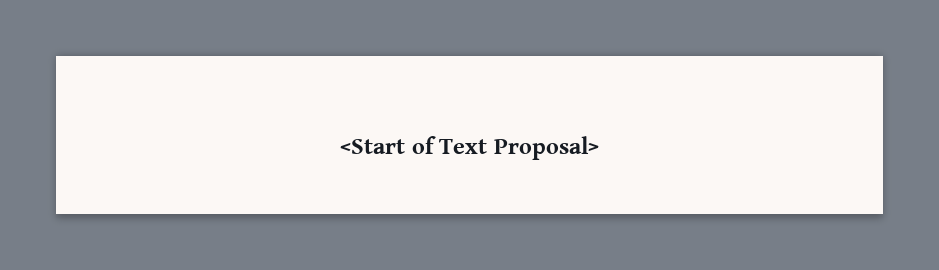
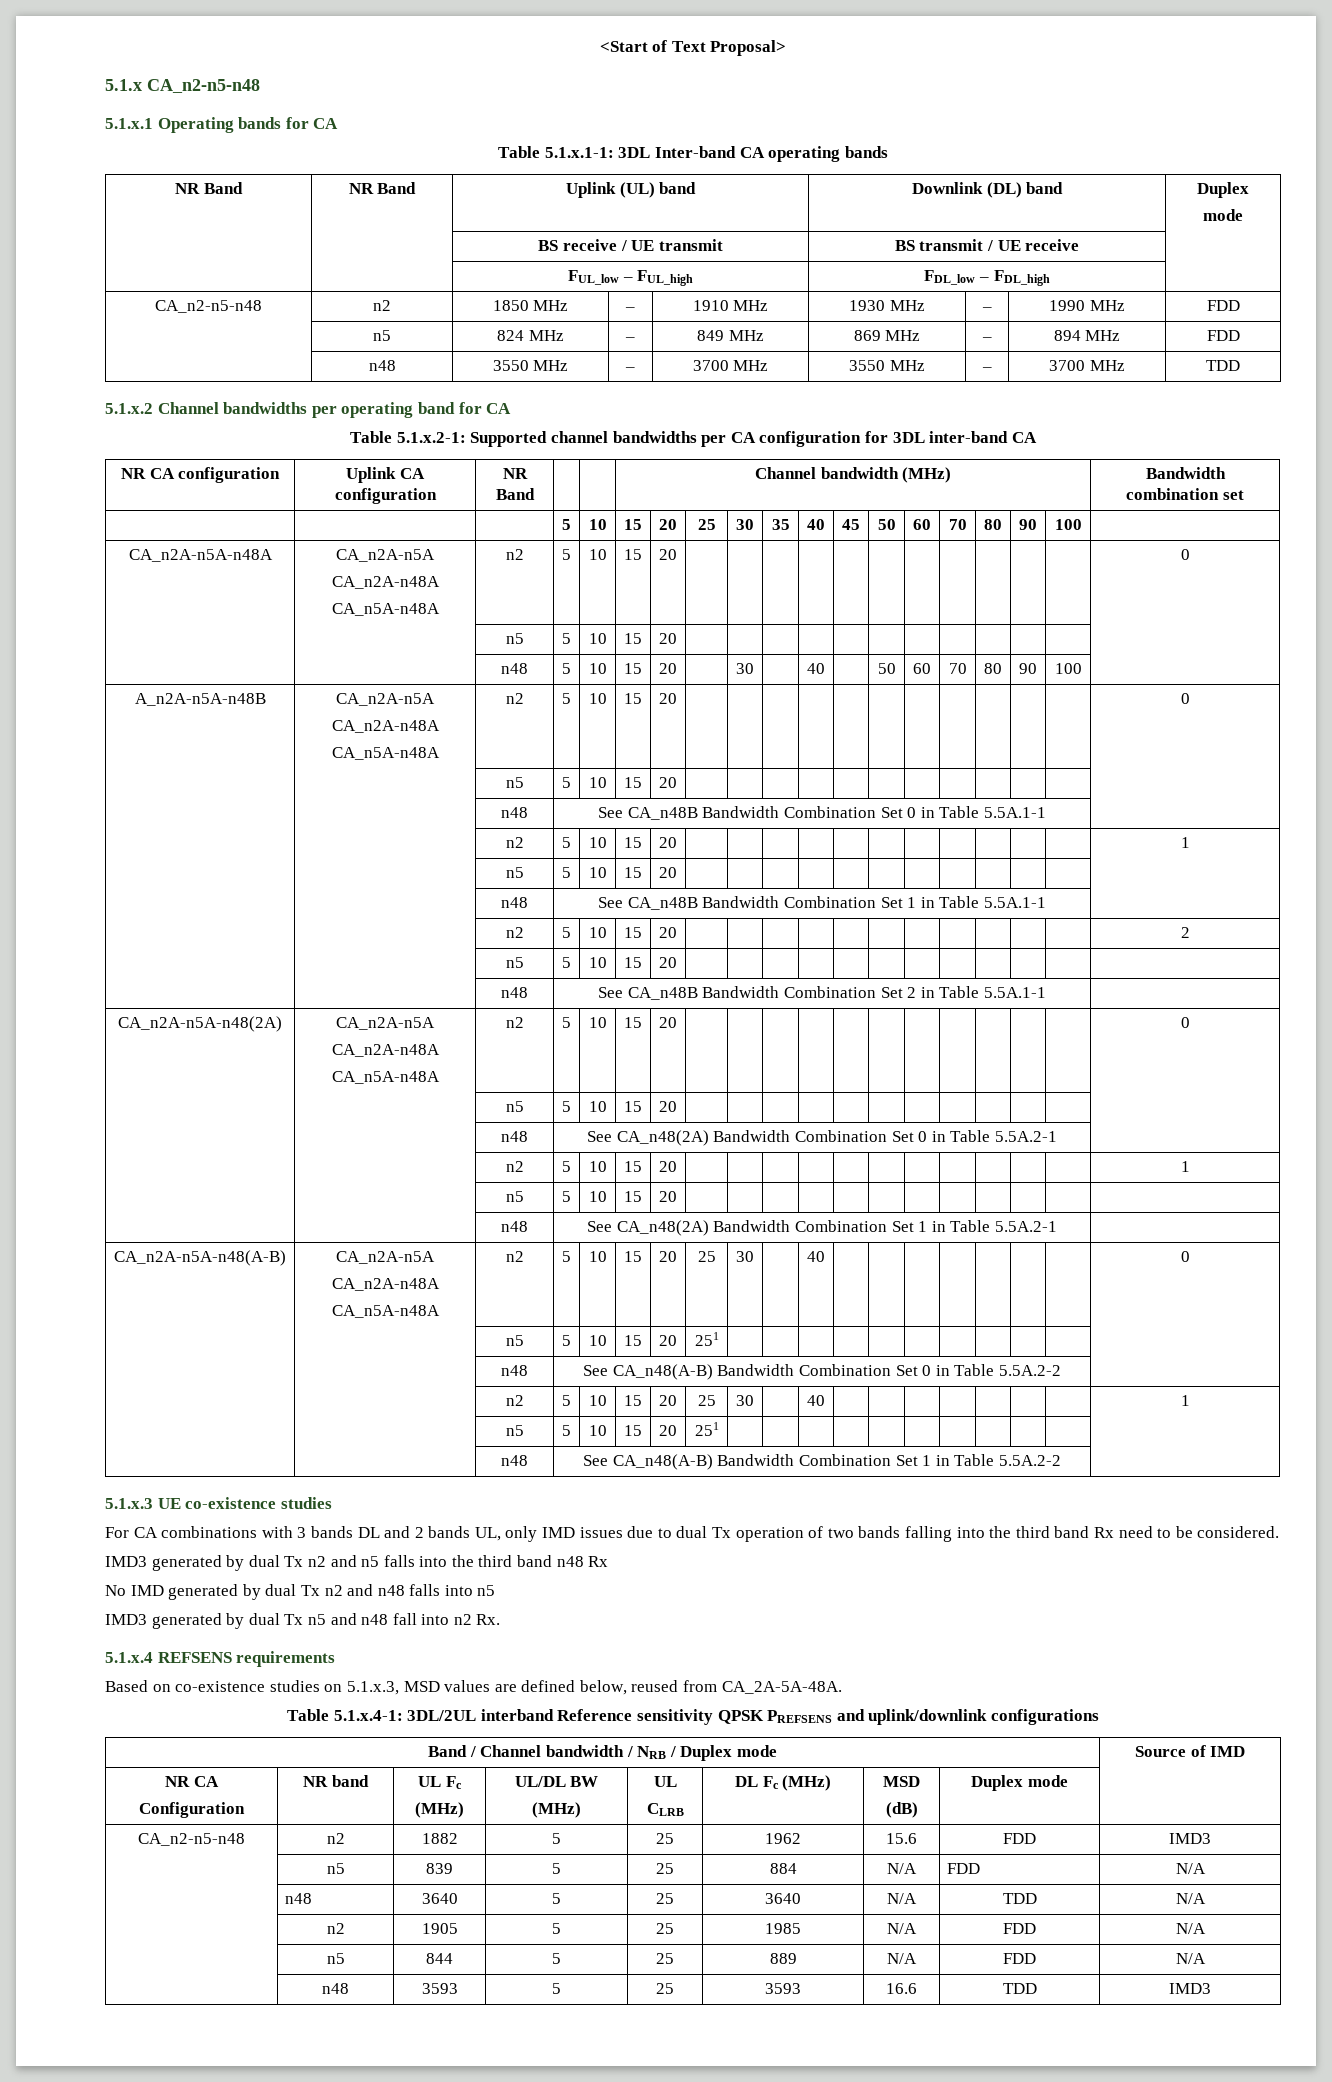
(599, 148) none -> [105,79,260,93] [105,117,339,133] [498,146,888,162] [175,182,243,194] [348,182,417,194] [565,182,697,198] [911,182,1064,198] [1197,182,1249,198] [1203,209,1243,221] [538,239,723,251] [894,239,1080,251] [567,270,694,286] [924,270,1050,286] [155,300,262,313] [373,300,391,311] [492,300,569,311] [625,307,635,311] [692,300,769,311] [849,300,925,311] [981,307,992,311] [1049,300,1125,311] [1206,300,1240,311] [373,330,391,341] [497,330,564,341] [625,337,635,341] [697,330,764,341] [853,330,921,341] [981,337,992,341] [1053,330,1121,341] [1206,330,1240,341] [368,360,396,371] [492,360,569,371] [625,367,635,371] [692,360,769,371] [849,360,925,371] [981,367,992,371] [1049,360,1125,371] [1206,360,1240,371] [105,402,512,418] [350,431,1037,447] [120,467,281,483] [346,467,425,483] [334,488,437,504] [502,468,528,479] [495,488,535,500] [754,467,952,483] [1145,467,1226,479] [1126,488,1244,500] [562,519,571,530] [588,519,607,530] [624,519,642,530] [659,519,677,530] [697,519,716,530] [736,519,754,530] [771,519,790,530] [807,519,825,530] [842,519,860,530] [877,519,896,530] [913,519,931,530] [948,519,967,530] [984,519,1002,530] [1019,519,1037,530] [1054,519,1082,530] [128,549,273,562] [336,549,435,562] [331,576,440,589] [331,603,440,616] [505,549,524,560] [562,549,571,560] [588,549,607,560] [624,549,642,560] [659,549,677,560] [1180,549,1190,560] [505,633,524,644] [562,633,571,644] [588,633,607,644] [624,633,642,644] [659,633,677,644] [501,663,528,674] [562,663,571,674] [588,663,607,674] [624,663,642,674] [659,663,677,674] [736,663,754,674] [807,663,825,674] [877,663,896,674] [913,663,931,674] [948,663,967,674] [984,663,1002,674] [1019,663,1037,674] [1054,663,1082,674] [134,693,266,706] [336,693,435,706] [331,720,440,733] [331,747,440,760] [505,693,524,704] [562,693,571,704] [588,693,607,704] [624,693,642,704] [659,693,677,704] [1180,693,1190,704] [505,777,524,788] [562,777,571,788] [588,777,607,788] [624,777,642,788] [659,777,677,788] [501,807,528,818] [598,806,1046,820] [505,837,524,848] [562,837,571,848] [588,837,607,848] [624,837,642,848] [659,837,677,848] [1180,837,1190,848] [505,867,524,878] [562,867,571,878] [588,867,607,878] [624,867,642,878] [659,867,677,878] [501,897,528,908] [598,896,1046,910] [505,927,524,938] [562,927,571,938] [588,927,607,938] [624,927,642,938] [659,927,677,938] [1180,927,1190,938] [505,957,524,968] [562,957,571,968] [588,957,607,968] [624,957,642,968] [659,957,677,968] [501,987,528,998] [598,986,1046,1000] [118,1016,282,1032] [336,1017,435,1030] [331,1044,440,1057] [331,1071,440,1084] [505,1017,524,1028] [562,1017,571,1028] [588,1017,607,1028] [624,1017,642,1028] [659,1017,677,1028] [1180,1017,1190,1028] [505,1101,524,1112] [562,1101,571,1112] [588,1101,607,1112] [624,1101,642,1112] [659,1101,677,1112] [501,1131,528,1142] [587,1130,1057,1146] [505,1161,524,1172] [562,1161,571,1172] [588,1161,607,1172] [624,1161,642,1172] [659,1161,677,1172] [1180,1161,1190,1172] [505,1191,524,1202] [562,1191,571,1202] [588,1191,607,1202] [624,1191,642,1202] [659,1191,677,1202] [501,1221,528,1232] [587,1220,1057,1236] [114,1250,286,1266] [336,1251,435,1264] [331,1278,440,1291] [331,1305,440,1318] [505,1251,524,1262] [562,1251,571,1262] [588,1251,607,1262] [624,1251,642,1262] [659,1251,677,1262] [697,1251,716,1262] [736,1251,754,1262] [807,1251,825,1262] [1180,1251,1190,1262] [505,1335,524,1346] [562,1335,571,1346] [588,1335,607,1346] [624,1335,642,1346] [659,1335,677,1346] [694,1332,719,1346] [501,1365,528,1376] [583,1364,1061,1380] [505,1395,524,1406] [562,1395,571,1406] [588,1395,607,1406] [624,1395,642,1406] [659,1395,677,1406] [697,1395,716,1406] [736,1395,754,1406] [807,1395,825,1406] [1180,1395,1190,1406] [505,1425,524,1436] [562,1425,571,1436] [588,1425,607,1436] [624,1425,642,1436] [659,1425,677,1436] [694,1422,719,1436] [501,1455,528,1466] [583,1454,1061,1470] [105,1497,332,1509] [105,1526,1280,1542] [105,1555,609,1571] [105,1584,496,1600] [105,1613,501,1629] [105,1651,336,1667] [105,1680,842,1695] [287,1709,1099,1725] [428,1745,777,1761] [1134,1745,1246,1757] [165,1776,219,1787] [139,1802,245,1818] [303,1775,369,1787] [418,1776,462,1789] [415,1802,464,1818] [514,1776,599,1787] [532,1802,581,1818] [653,1776,677,1787] [646,1803,684,1816] [734,1775,832,1791] [883,1776,920,1787] [885,1802,918,1818] [971,1775,1068,1791] [138,1833,245,1846] [326,1833,345,1844] [421,1833,458,1844] [552,1833,561,1844] [656,1833,674,1844] [765,1833,801,1844] [886,1833,917,1844] [1003,1833,1036,1844] [1169,1833,1211,1844] [326,1863,345,1874] [426,1863,453,1874] [552,1863,561,1874] [656,1863,674,1874] [769,1863,797,1874] [887,1863,917,1874] [947,1863,981,1874] [1175,1863,1206,1874] [285,1893,313,1904] [421,1893,458,1904] [552,1893,561,1904] [656,1893,674,1904] [765,1893,801,1904] [887,1893,917,1904] [1002,1893,1037,1904] [1175,1893,1206,1904] [326,1923,345,1934] [421,1923,458,1934] [552,1923,561,1934] [656,1923,674,1934] [765,1923,801,1934] [887,1923,917,1934] [1003,1923,1036,1934] [1175,1923,1206,1934] [326,1953,345,1964] [426,1953,453,1964] [552,1953,561,1964] [656,1953,674,1964] [769,1953,797,1964] [887,1953,917,1964] [1003,1953,1036,1964] [1175,1953,1206,1964] [322,1983,349,1994] [421,1983,458,1994] [552,1983,561,1994] [656,1983,674,1994] [765,1983,801,1994] [886,1983,917,1994] [1002,1983,1037,1994] [1169,1983,1211,1994] // 5.1.x CA_n2-n5-n48 // 5.1.x.1 Operating bands for CA // Table 5.1.x.1-1: 3DL Inter-band CA operating bands // NR Band | NR Band | Uplink (UL) band | Downlink (DL) band | Duplex // mode // | | BS receive / UE transmit | BS transmit / UE receive | // | | FUL_low – FUL_high | FDL_low – FDL_high | // CA_n2-n5-n48 | n2 | 1850 MHz | – | 1910 MHz | 1930 MHz | – | 1990 MHz | FDD // | n5 | 824 MHz | – | 849 MHz | 869 MHz | – | 894 MHz | FDD // | n48 | 3550 MHz | – | 3700 MHz | 3550 MHz | – | 3700 MHz | TDD // 5.1.x.2 Channel bandwidths per operating band for CA // Table 5.1.x.2-1: Supported channel bandwidths per CA configuration for 3DL inter-band CA // NR CA configuration | Uplink CA configuration | NR Band | | | Channel bandwidth (MHz) | Bandwidth combination set // | | | 5 | 10 | 15 | 20 | 25 | 30 | 35 | 40 | 45 | 50 | 60 | 70 | 80 | 90 | 100 | // CA_n2A-n5A-n48A | CA_n2A-n5A // CA_n2A-n48A // CA_n5A-n48A | n2 | 5 | 10 | 15 | 20 | | | | | | | | | | | | 0 // | | n5 | 5 | 10 | 15 | 20 | | | | | | | | | | | | // | | n48 | 5 | 10 | 15 | 20 | | 30 | | 40 | | 50 | 60 | 70 | 80 | 90 | 100 | // A_n2A-n5A-n48B | CA_n2A-n5A // CA_n2A-n48A // CA_n5A-n48A | n2 | 5 | 10 | 15 | 20 | | | | | | | | | | | | 0 // | | n5 | 5 | 10 | 15 | 20 | | | | | | | | | | | | // | | n48 | See CA_n48B Bandwidth Combination Set 0 in Table 5.5A.1-1 | // | | n2 | 5 | 10 | 15 | 20 | | | | | | | | | | | | 1 // | | n5 | 5 | 10 | 15 | 20 | | | | | | | | | | | | // | | n48 | See CA_n48B Bandwidth Combination Set 1 in Table 5.5A.1-1 | // | | n2 | 5 | 10 | 15 | 20 | | | | | | | | | | | | 2 // | | n5 | 5 | 10 | 15 | 20 | | | | | | | | | | | | // | | n48 | See CA_n48B Bandwidth Combination Set 2 in Table 5.5A.1-1 | // CA_n2A-n5A-n48(2A) | CA_n2A-n5A // CA_n2A-n48A // CA_n5A-n48A | n2 | 5 | 10 | 15 | 20 | | | | | | | | | | | | 0 // | | n5 | 5 | 10 | 15 | 20 | | | | | | | | | | | | // | | n48 | See CA_n48(2A) Bandwidth Combination Set 0 in Table 5.5A.2-1 | // | | n2 | 5 | 10 | 15 | 20 | | | | | | | | | | | | 1 // | | n5 | 5 | 10 | 15 | 20 | | | | | | | | | | | | // | | n48 | See CA_n48(2A) Bandwidth Combination Set 1 in Table 5.5A.2-1 | // CA_n2A-n5A-n48(A-B) | CA_n2A-n5A // CA_n2A-n48A // CA_n5A-n48A | n2 | 5 | 10 | 15 | 20 | 25 | 30 | | 40 | | | | | | | | 0 // | | n5 | 5 | 10 | 15 | 20 | 251 | | | | | | | | | | | // | | n48 | See CA_n48(A-B) Bandwidth Combination Set 0 in Table 5.5A.2-2 | // | | n2 | 5 | 10 | 15 | 20 | 25 | 30 | | 40 | | | | | | | | 1 // | | n5 | 5 | 10 | 15 | 20 | 251 | | | | | | | | | | | // | | n48 | See CA_n48(A-B) Bandwidth Combination Set 1 in Table 5.5A.2-2 | // 5.1.x.3 UE co-existence studies // For CA combinations with 3 bands DL and 2 bands UL, only IMD issues due to dual Tx operation of two bands falling into the third band Rx need to be considered. // IMD3 generated by dual Tx n2 and n5 falls into the third band n48 Rx // No IMD generated by dual Tx n2 and n48 falls into n5 // IMD3 generated by dual Tx n5 and n48 fall into n2 Rx. // 5.1.x.4 REFSENS requirements // Based on co-existence studies on 5.1.x.3, MSD values are defined below, reused from CA_2A-5A-48A. // Table 5.1.x.4-1: 3DL/2UL interband Reference sensitivity QPSK PREFSENS and uplink/downlink configurations // Band / Channel bandwidth / NRB / Duplex mode | Source of IMD // NR CA // Configuration | NR band | UL Fc // (MHz) | UL/DL BW // (MHz) | UL // CLRB | DL Fc (MHz) | MSD // (dB) | Duplex mode | // CA_n2-n5-n48 | n2 | 1882 | 5 | 25 | 1962 | 15.6 | FDD | IMD3 // | n5 | 839 | 5 | 25 | 884 | N/A | FDD | N/A // | n48 | 3640 | 5 | 25 | 3640 | N/A | TDD | N/A // | n2 | 1905 | 5 | 25 | 1985 | N/A | FDD | N/A // | n5 | 844 | 5 | 25 | 889 | N/A | FDD | N/A // | n48 | 3593 | 5 | 25 | 3593 | 16.6 | TDD | IMD3

